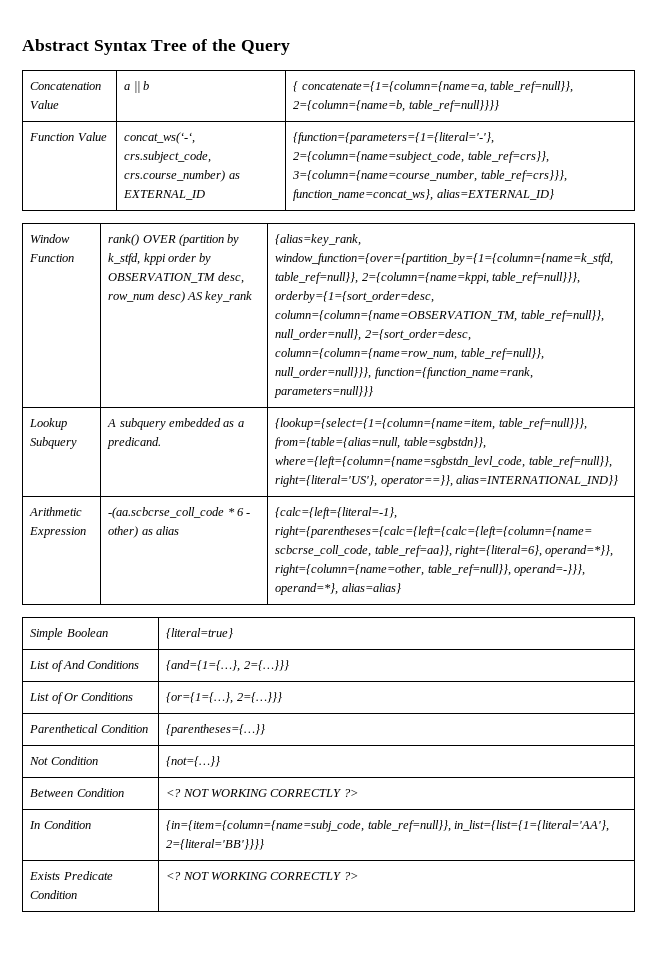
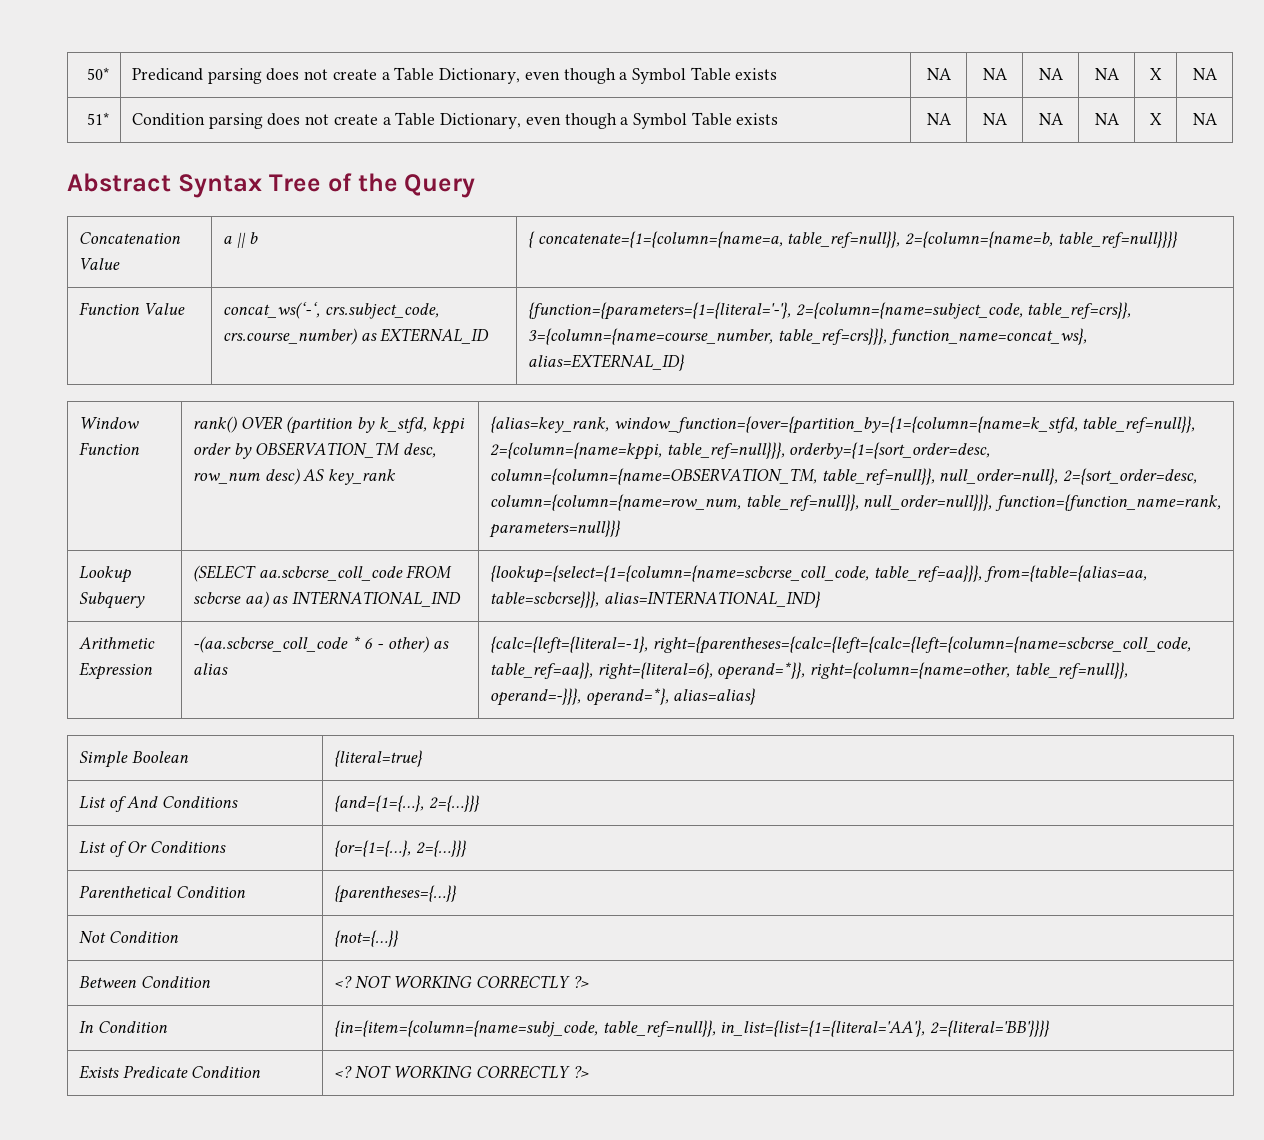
(22, 45) none -> [87,67,110,80] [131,67,778,84] [926,68,952,80] [982,68,1008,80] [1038,68,1064,80] [1094,68,1120,80] [1149,68,1162,80] [1192,68,1218,80] [87,112,110,125] [131,112,779,129] [926,113,952,125] [982,113,1008,125] [1038,113,1064,125] [1094,113,1120,125] [1149,113,1162,125] [1192,113,1218,125] 50* | Predicand parsing does not create a Table Dictionary, even though a Symbol Table exists | NA | NA | NA | NA | X | NA // 51* | Condition parsing does not create a Table Dictionary, even though a Symbol Table exists | NA | NA | NA | NA | X | NA //
[107,418,244,430] [107,437,162,449] [275,418,587,430] [275,437,486,449] [275,456,612,468] [275,475,619,487] A subquery embedded as a predicand. | {lookup={select={1={column={name=item, table_ref=null}}}, from={table={alias=null, table=sgbstdn}}, where={left={column={name=sgbstdn_levl_code, table_ref=null}}, right={literal='US'}, operator==}}, alias=INTERNATIONAL_IND}} -> [192,565,453,582] [192,591,462,608] [489,565,1148,583] [489,591,820,608] (SELECT aa.scbcrse_coll_code FROM scbcrse aa) as INTERNATIONAL_IND | {lookup={select={1={column={name=scbcrse_coll_code, table_ref=aa}}}, from={table={alias=aa, table=scbcrse}}}, alias=INTERNATIONAL_IND}

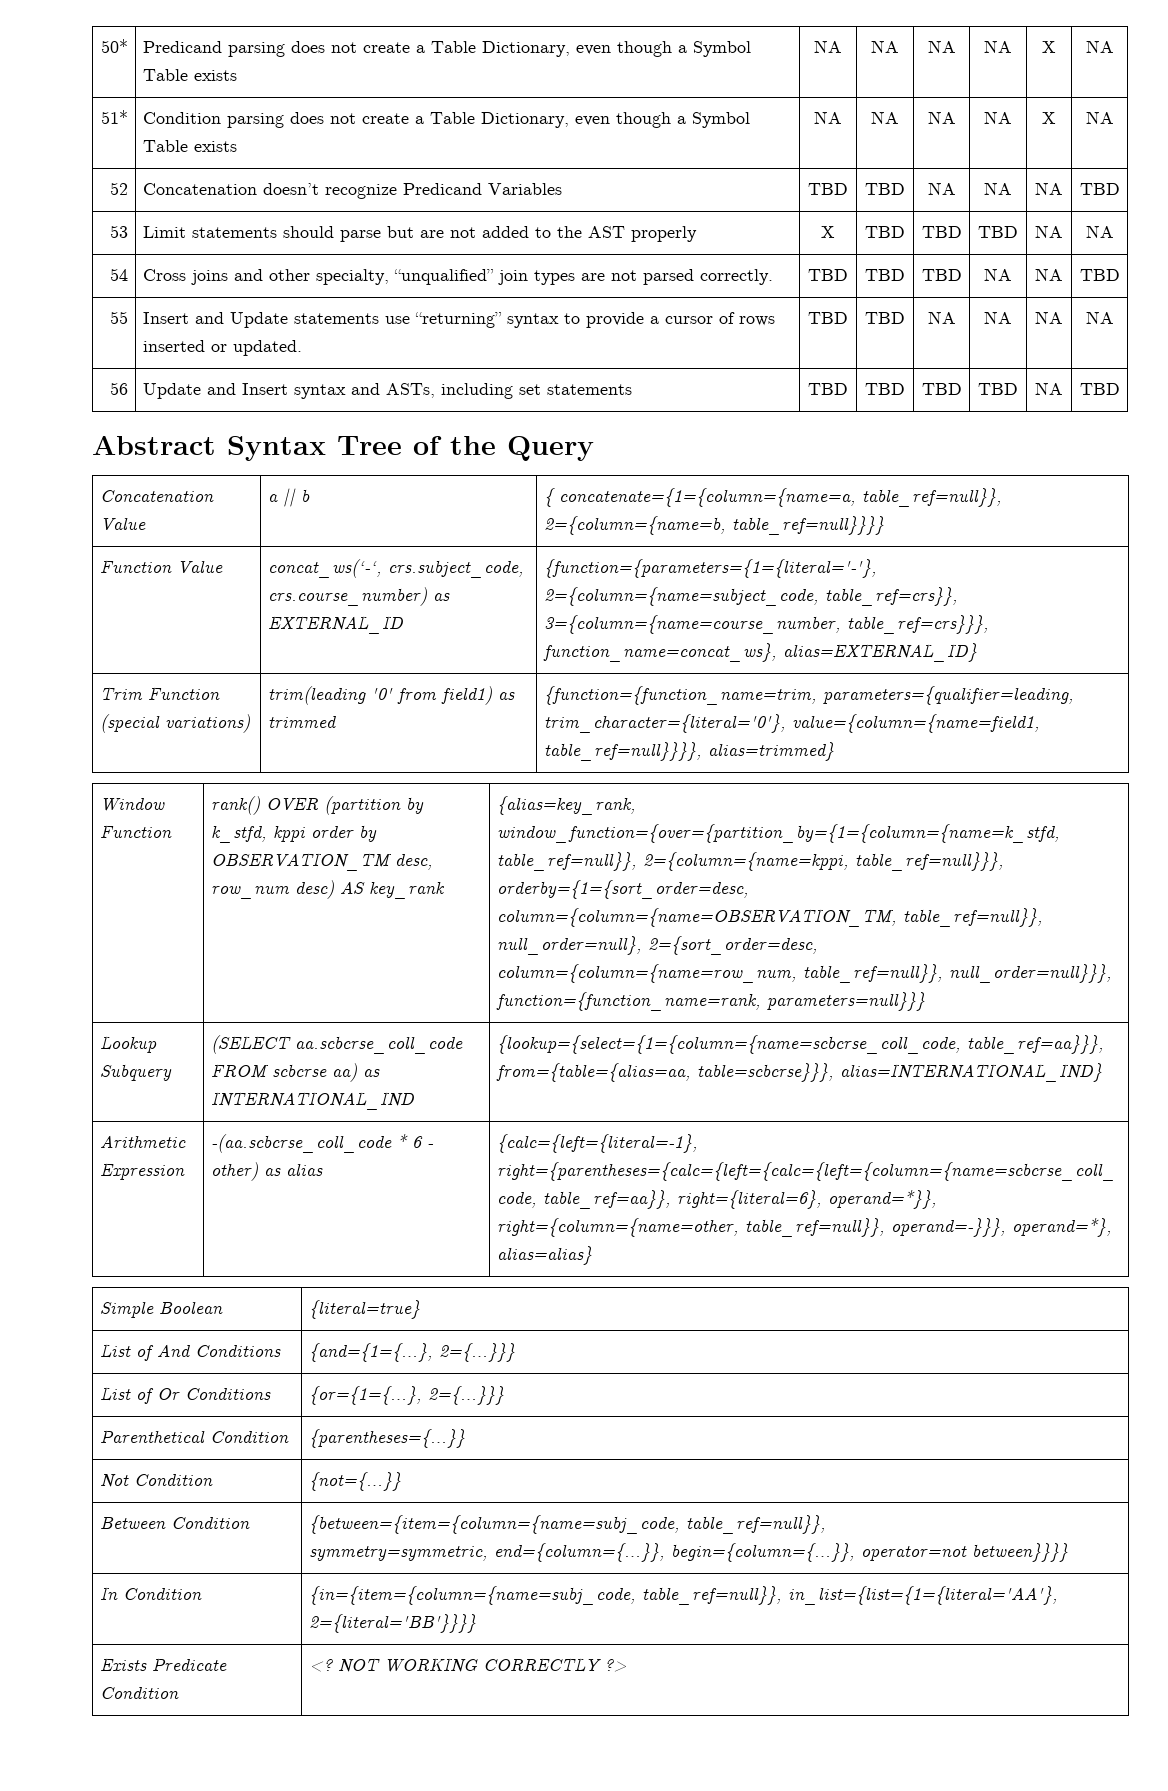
(1218, 119) none -> [110,182,129,195] [142,183,562,199] [808,183,848,195] [865,183,905,195] [927,182,956,195] [984,182,1012,195] [1035,182,1063,195] [1079,183,1120,195] [110,225,129,238] [142,226,697,242] [821,226,835,238] [865,226,905,238] [921,226,962,238] [978,226,1018,238] [1035,225,1063,238] [1085,225,1114,238] [110,268,129,281] [142,269,773,285] [808,269,848,281] [865,269,905,281] [921,269,962,281] [984,268,1012,281] [1035,268,1063,281] [1079,269,1120,281] [110,311,129,324] [142,312,775,328] [142,340,302,356] [808,312,848,324] [865,312,905,324] [927,311,956,324] [984,311,1012,324] [1035,311,1063,324] [1085,311,1114,324] [110,382,129,395] [142,383,632,399] [808,383,848,395] [865,383,905,395] [921,383,962,395] [978,383,1018,395] [1035,382,1063,395] [1079,383,1120,395] // 52 | Concatenation doesn’t recognize Predicand Variables | TBD | TBD | NA | NA | NA | TBD // 53 | Limit statements should parse but are not added to the AST properly | X | TBD | TBD | TBD | NA | NA // 54 | Cross joins and other specialty, “unqualified” join types are not parsed correctly. | TBD | TBD | TBD | NA | NA | TBD // 55 | Insert and Update statements use “returning” syntax to provide a cursor of rows inserted or updated. | TBD | TBD | NA | NA | NA | NA // 56 | Update and Insert syntax and ASTs, including set statements | TBD | TBD | TBD | TBD | NA | TBD
(684, 362) none -> [99,687,220,700] [99,714,250,733] [267,686,515,705] [267,715,337,728] [543,686,1074,705] [543,714,1040,733] [543,742,834,761] // Trim Function (special variations) | trim(leading '0' from field1) as trimmed | {function={function_name=trim, parameters={qualifier=leading, trim_character={literal='0'}, value={column={name=field1, table_ref=null}}}}, alias=trimmed}
[333,975,589,989] <? NOT WORKING CORRECTLY ?> -> [308,1515,826,1534] [308,1543,1068,1562] {between={item={column={name=subj_code, table_ref=null}}, // symmetry=symmetric, end={column={…}}, begin={column={…}}, operator=not between}}}}

